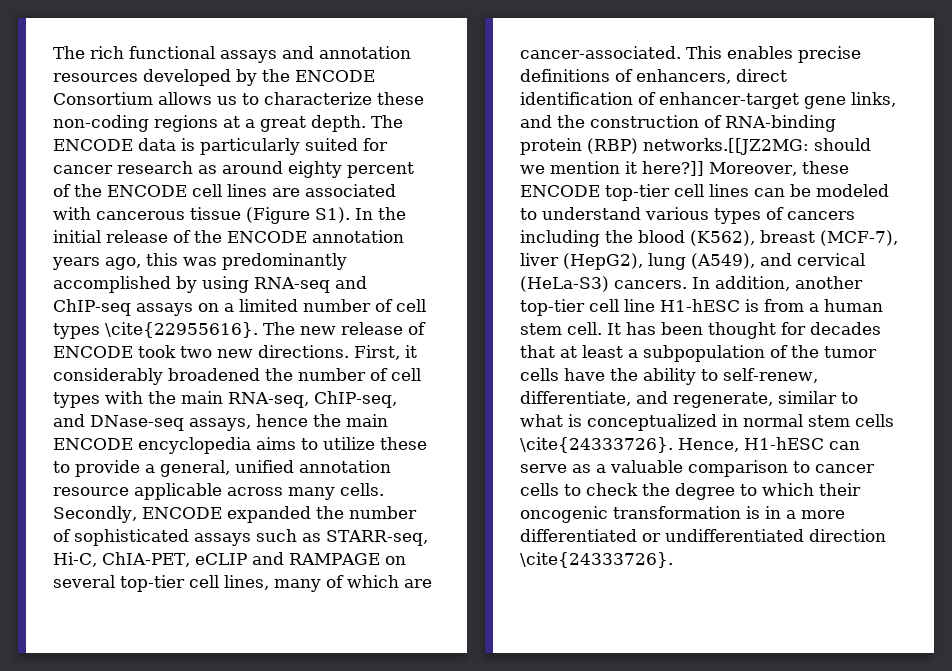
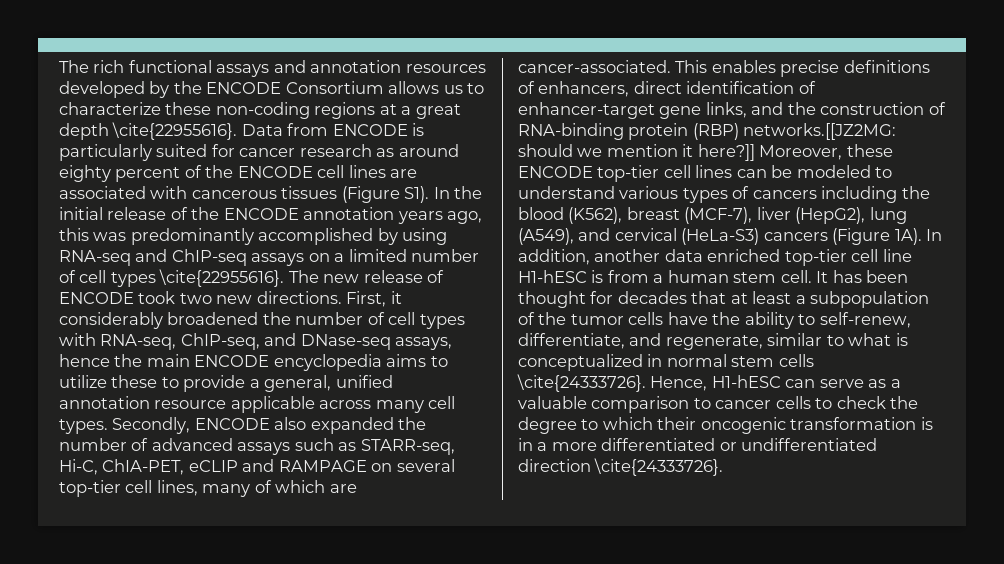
[311,115,403,132] [53,138,176,151] depth. The ENCODE data -> [59,122,408,140] depth \cite{22955616}. Data from ENCODE
[190,207,241,220] tissue -> [281,186,338,199] tissues
[148,391,223,404] the main -> (96, 339) none
[340,483,384,496] cells. -> [428,396,456,409] [59,419,108,434] cell types.
(222, 513) none -> [274,417,307,430] also
[74,529,189,546] sophisticated -> [151,438,233,451] advanced
[614,280,687,289] cancers. -> [763,228,922,245] cancers (Figure 1A).
(863, 282) none -> [664,249,781,262] data enriched

